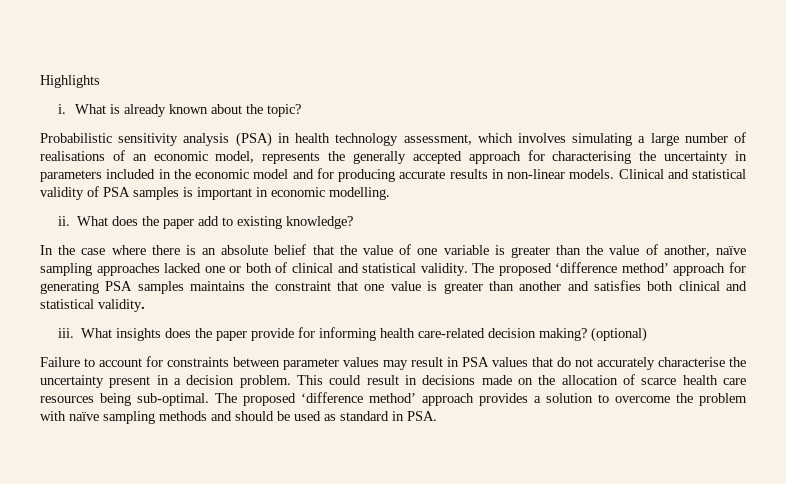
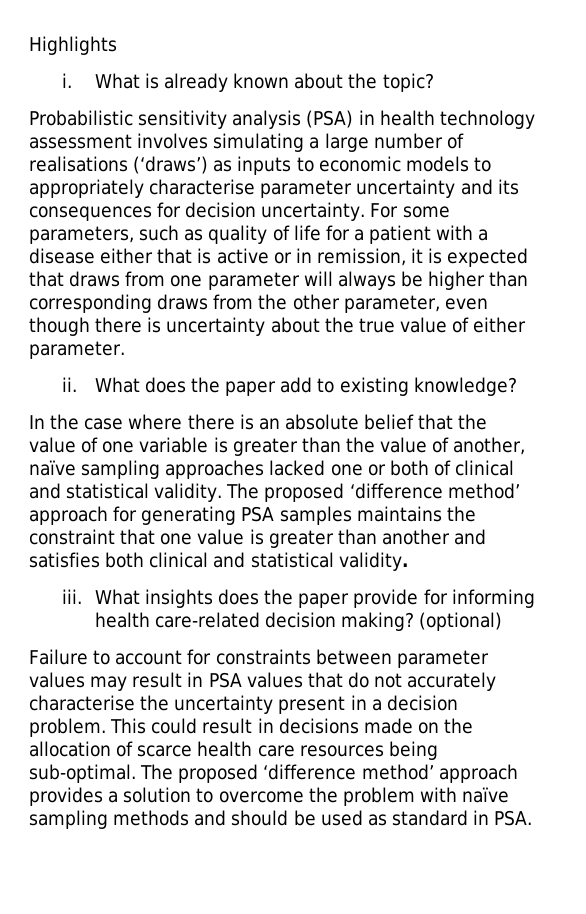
[403,133,513,145] assessment, which -> [29,134,132,149] assessment
[112,150,747,164] [40,168,746,182] [40,186,390,200] of an economic model, represents the generally accepted approach for characterising the uncertainty in parameters included in the economic model and for producing accurate results in non-linear models. Clinical and statistical validity of PSA samples is important in economic modelling. -> [133,156,491,175] [29,179,519,198] [29,202,450,221] [29,225,489,244] [29,248,529,267] [29,271,529,290] [29,294,488,313] [29,317,527,336] [29,341,125,359] (‘draws’) as inputs to economic models to appropriately characterise parameter uncertainty and its consequences for decision uncertainty. For some parameters, such as quality of life for a patient with a disease either that is active or in remission, it is expected that draws from one parameter will always be higher than corresponding draws from the other parameter, even though there is uncertainty about the true value of either parameter.

